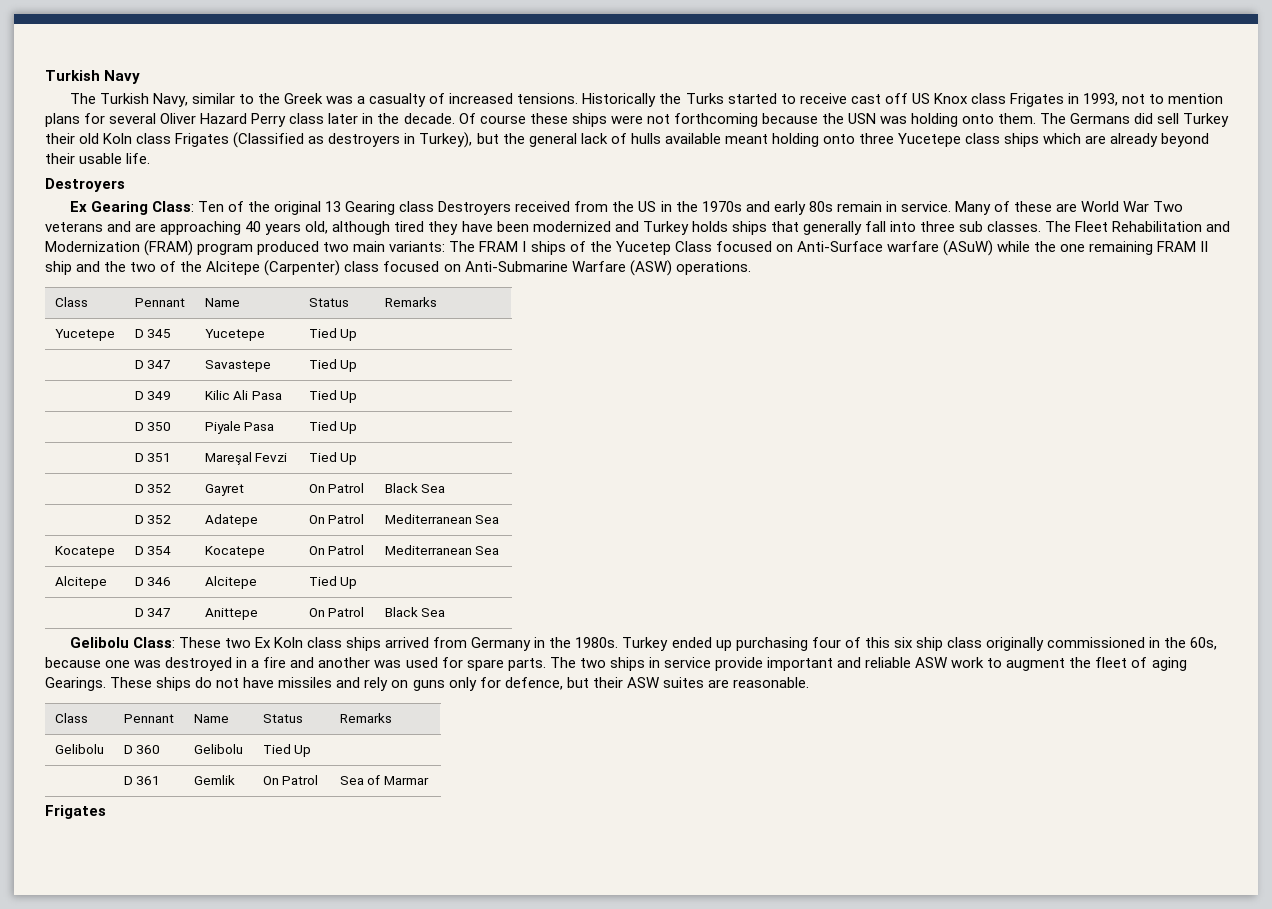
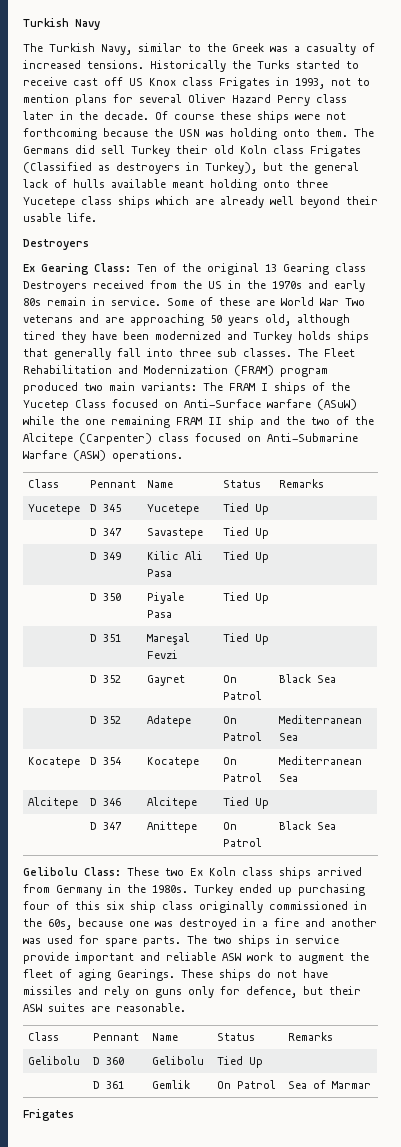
(1159, 140) none -> [270,196,294,205] well
[954,201,991,215] Many -> [167,298,194,306] Some
[245,221,262,232] 40 -> [210,315,222,323] 50

